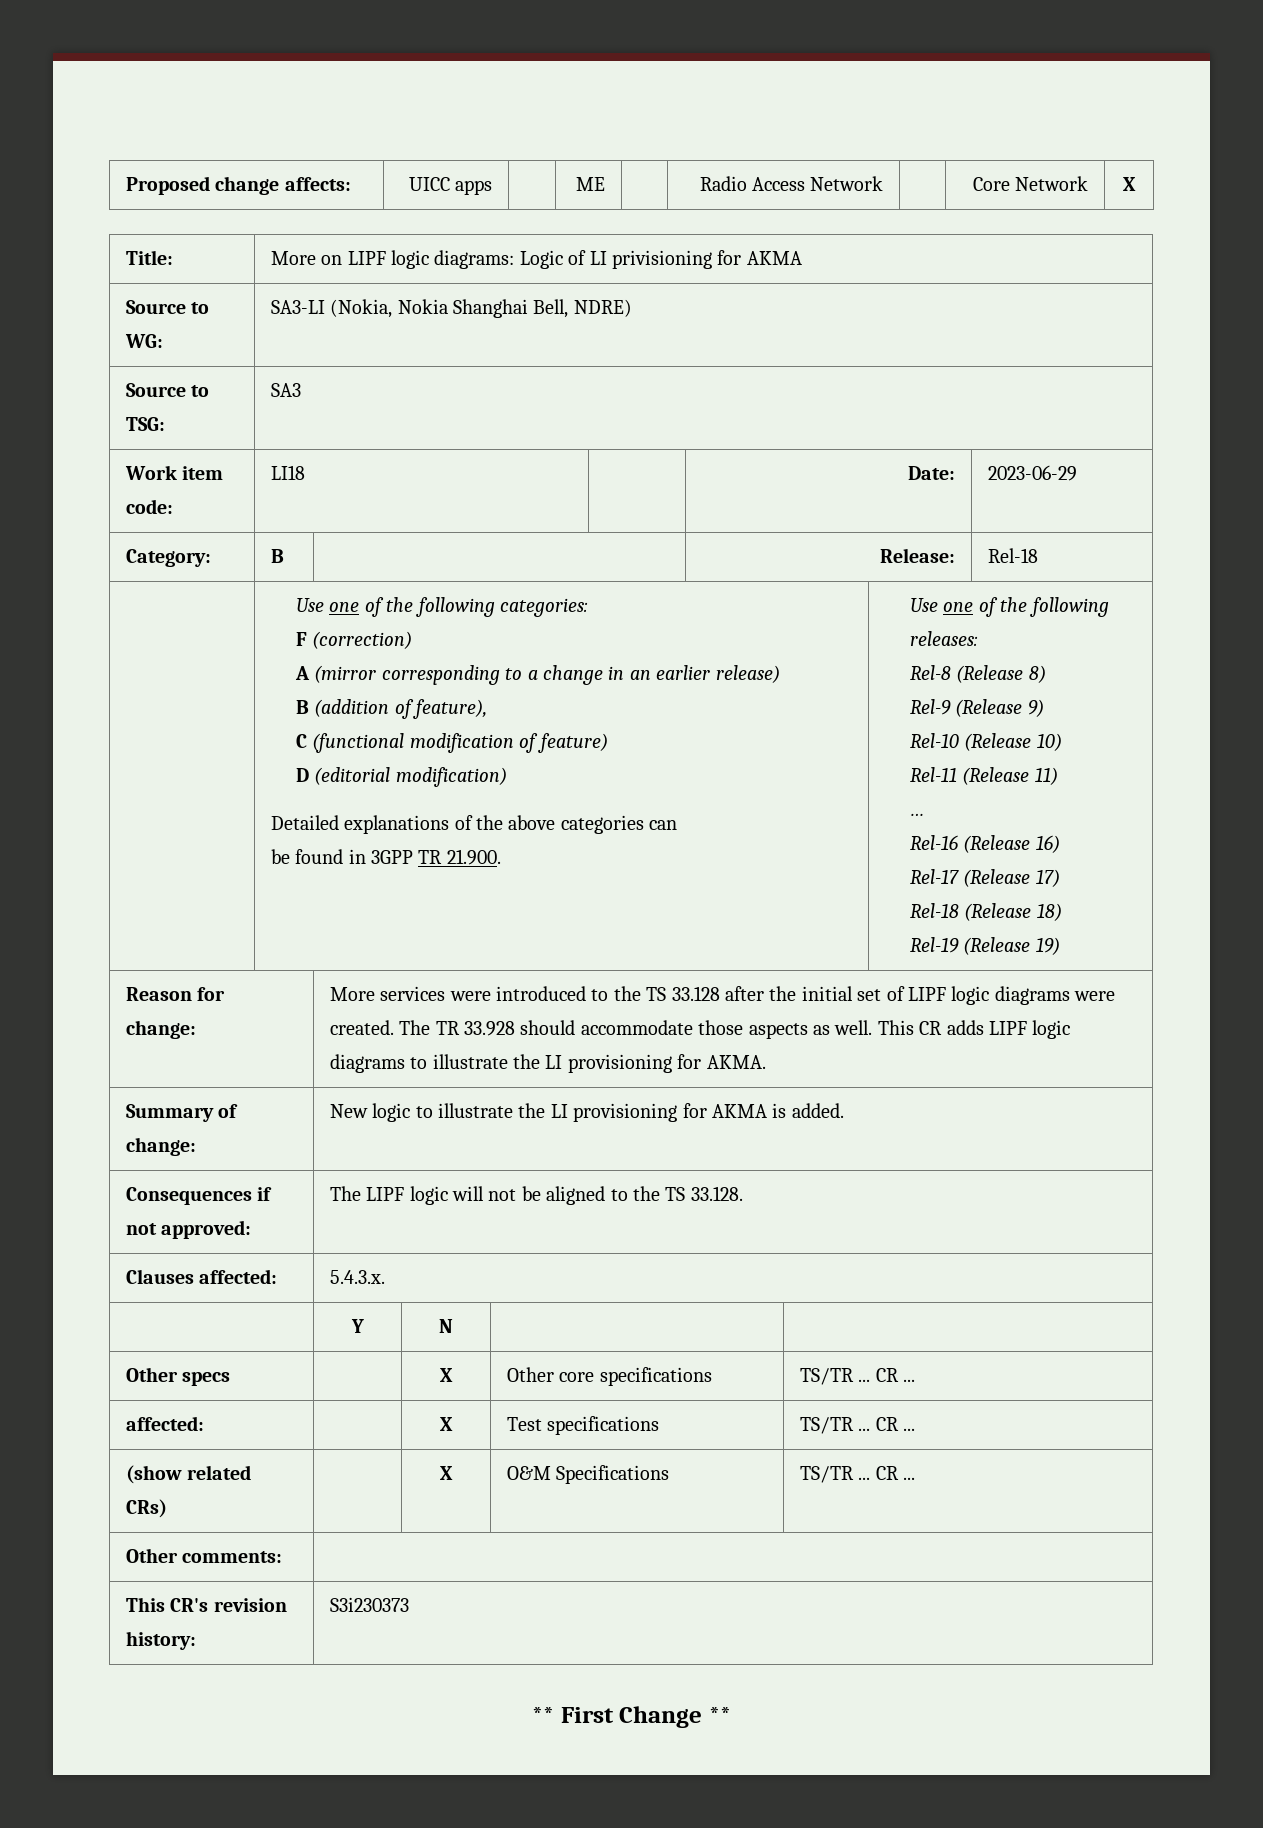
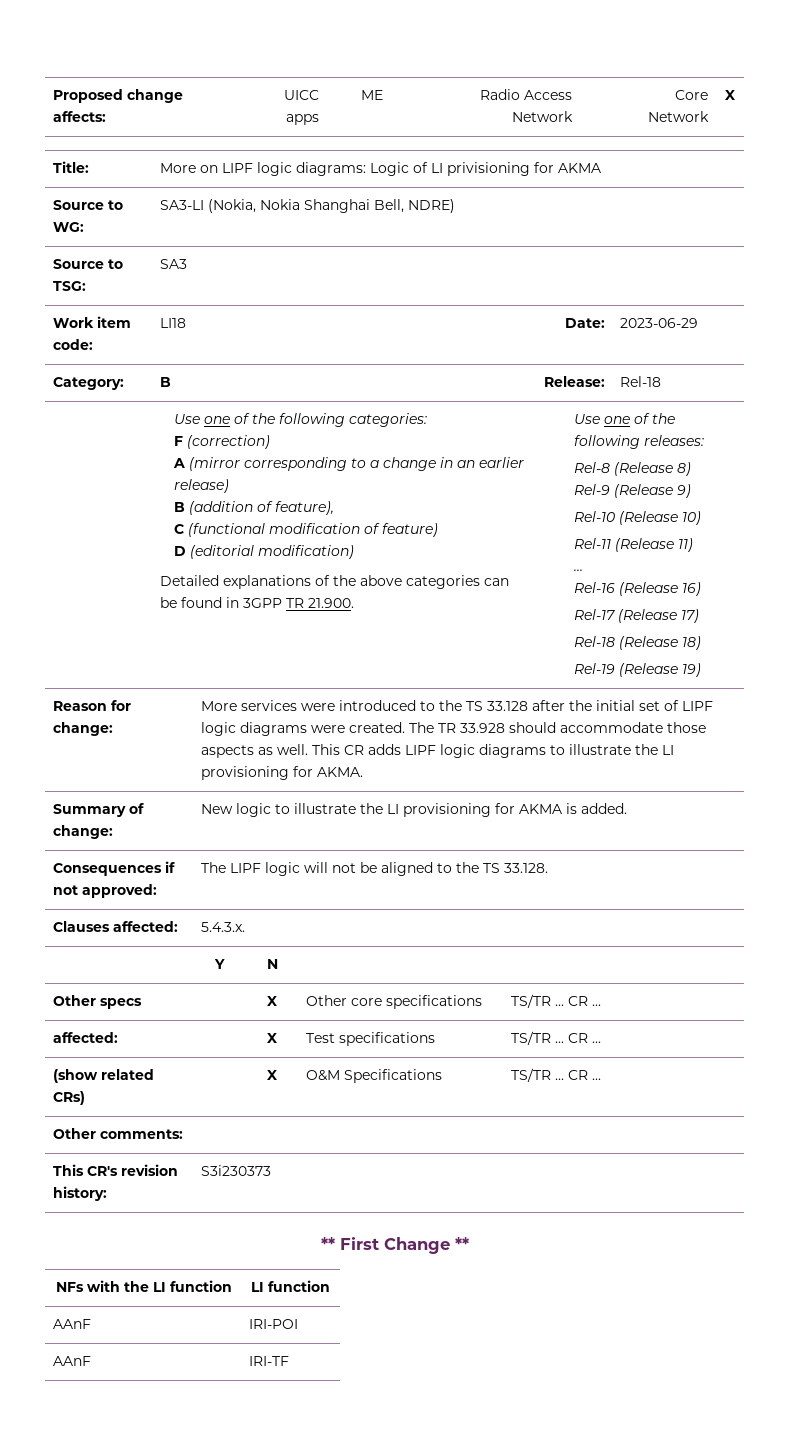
(731, 1715) none -> [55,1280,232,1292] [251,1280,330,1292] [53,1319,92,1329] [249,1319,299,1329] [53,1356,92,1366] [249,1356,290,1366] // NFs with the LI function | LI function // AAnF | IRI-POI // AAnF | IRI-TF

